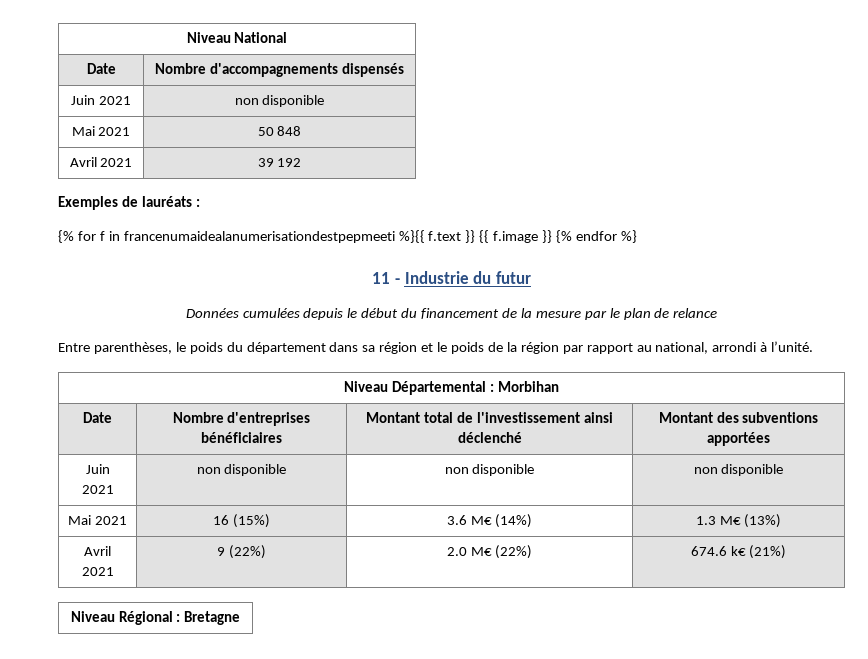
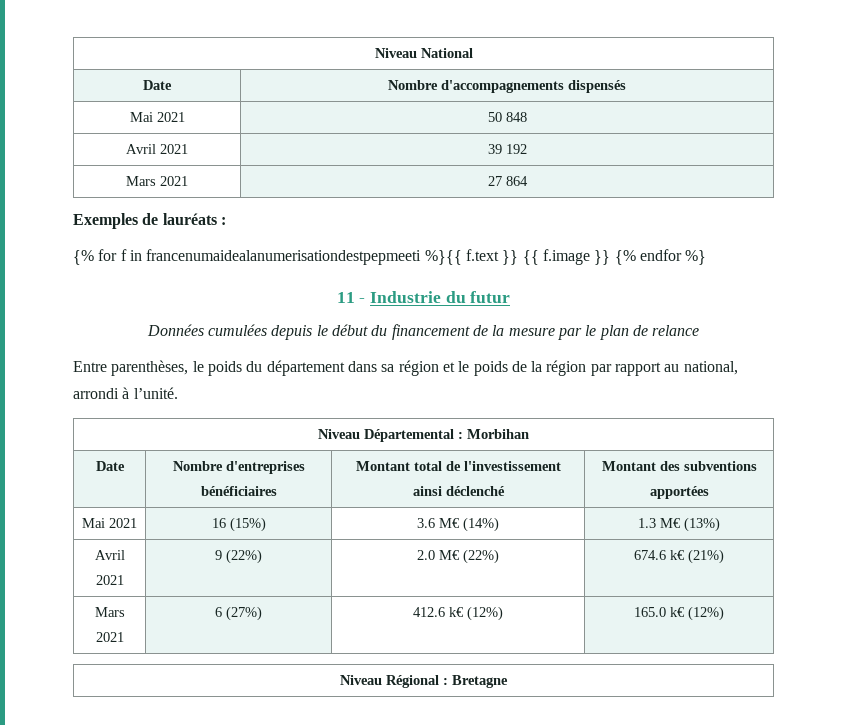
[71,95,131,105] [234,95,325,107] // Juin 2021 | non disponible -> (626, 86) none
(302, 162) none -> [126,176,188,186] [487,176,528,186] // Mars 2021 | 27 864
[85,464,110,474] [81,485,114,494] [196,464,287,476] [444,464,535,476] [693,464,784,476] // Juin 2021 | non disponible | non disponible | non disponible -> (709, 492) none
(787, 552) none -> [94,607,125,617] [95,632,124,642] [215,606,262,621] [413,606,503,621] [634,606,724,621] // Mars 2021 | 6 (27%) | 412.6 k€ (12%) | 165.0 k€ (12%)

